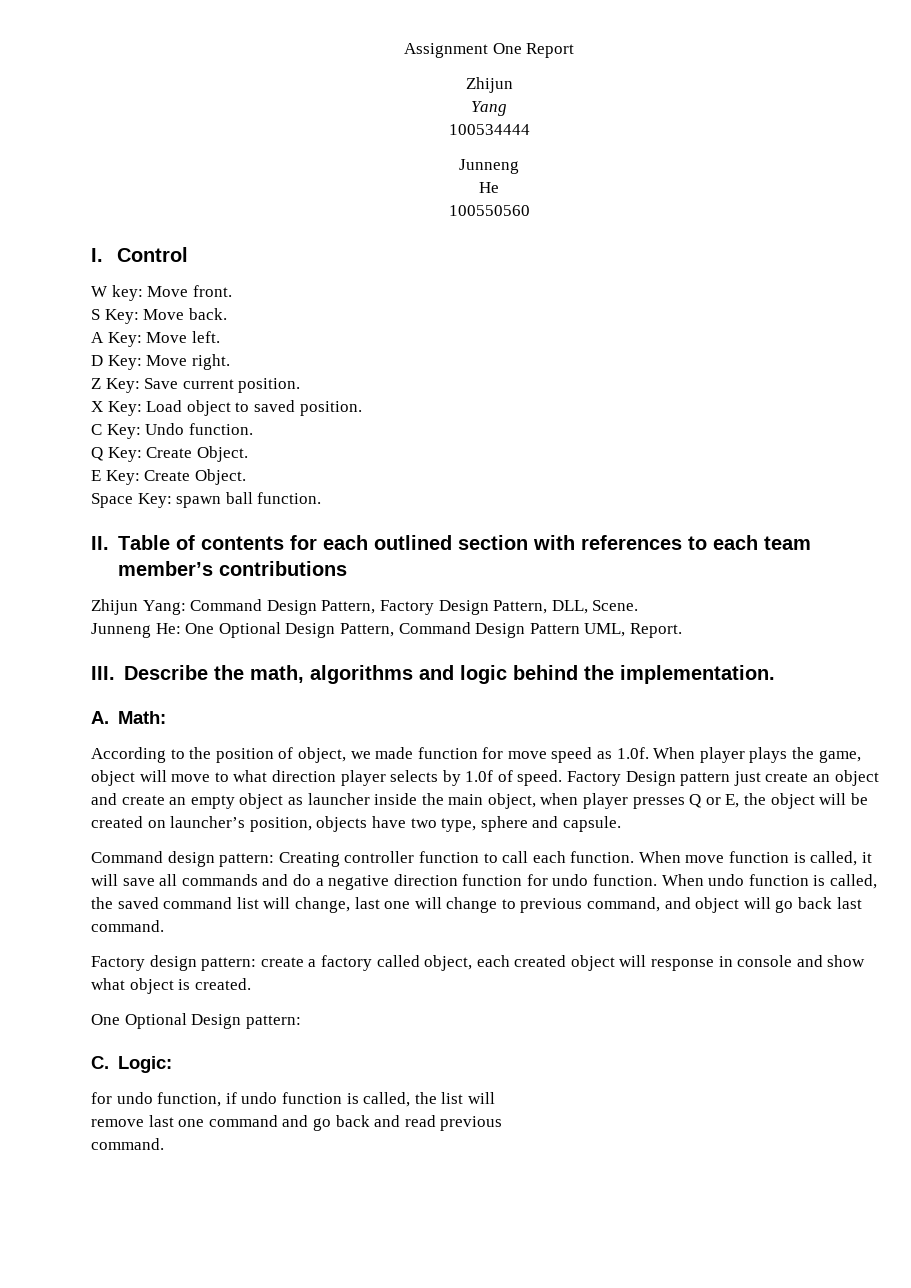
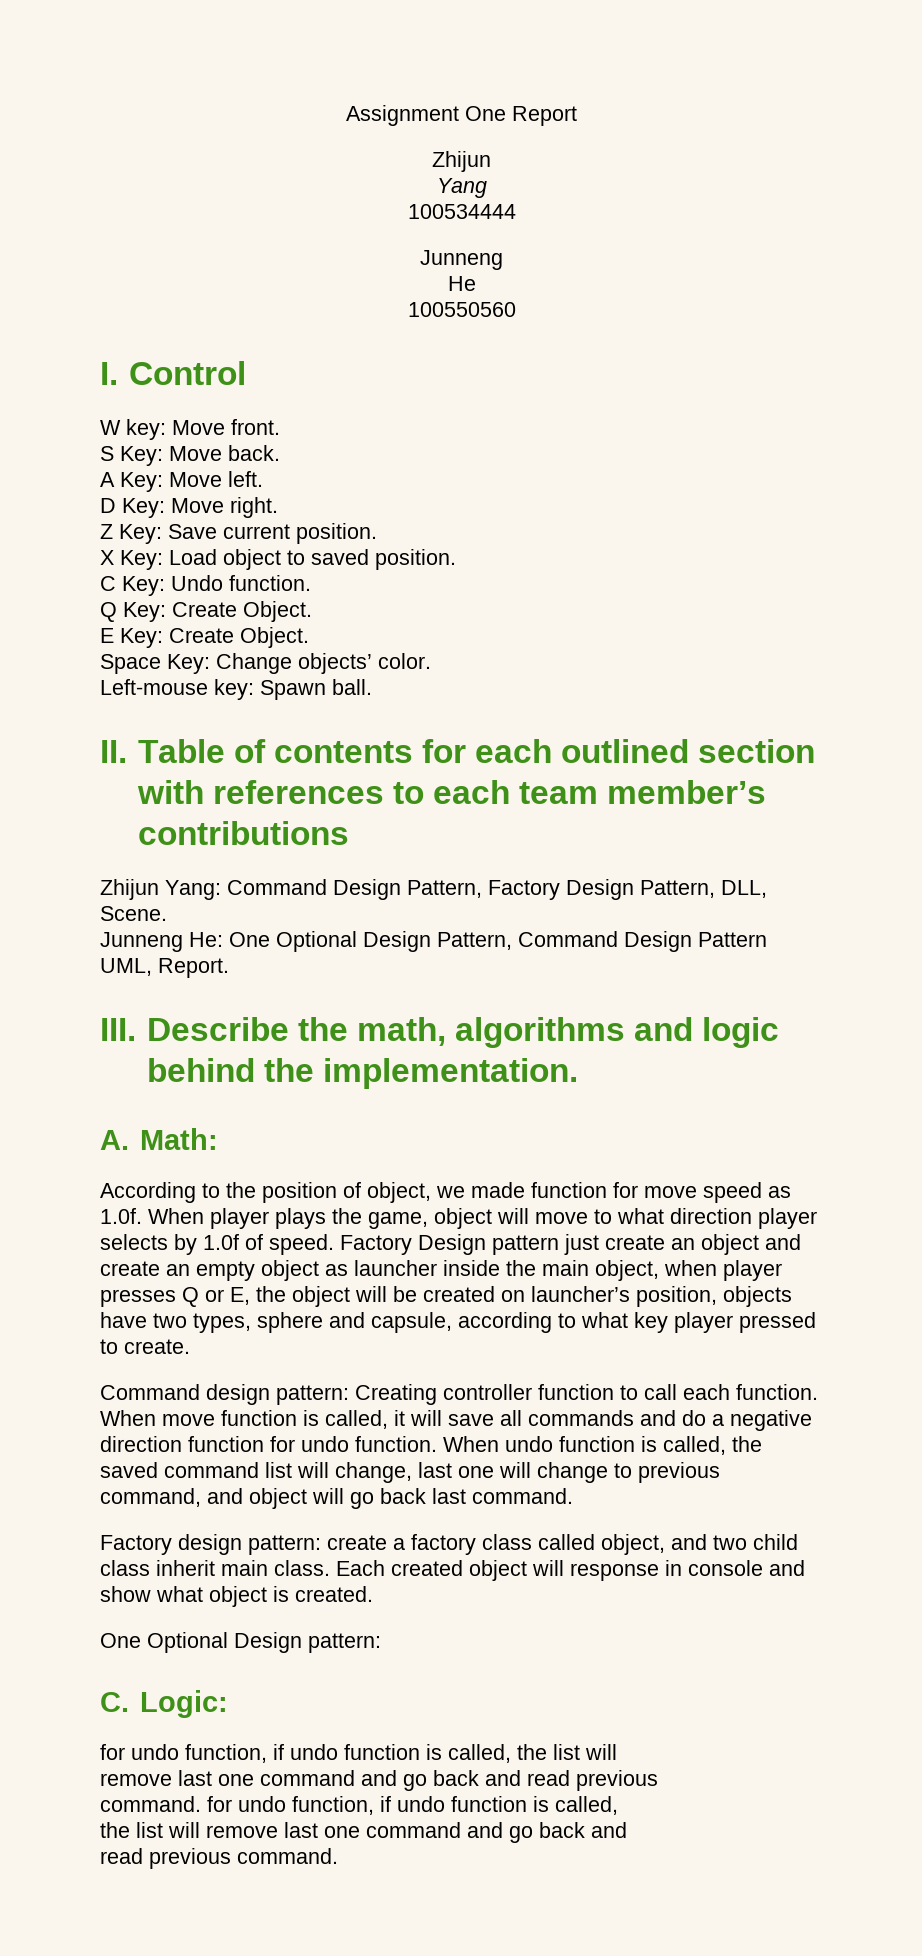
[176,492,322,508] spawn ball function. -> [216,653,431,674] [100,679,372,700] Change objects’ color. // Left-mouse key: Spawn ball.
[441,818,477,832] type, -> [193,1313,251,1333] types,
[562,816,621,832] capsule. -> [371,1312,816,1333] [100,1339,190,1354] capsule, according to what key player pressed to create.
(372, 963) none -> [482,1534,532,1550] class
[476,955,510,967] each -> [671,1534,798,1550] [100,1560,385,1576] and two child class inherit main class. Each
(164, 1144) none -> [207,1796,618,1815] [100,1822,627,1843] [100,1848,338,1869] for undo function, if undo function is called, // the list will remove last one command and go back and // read previous command.

